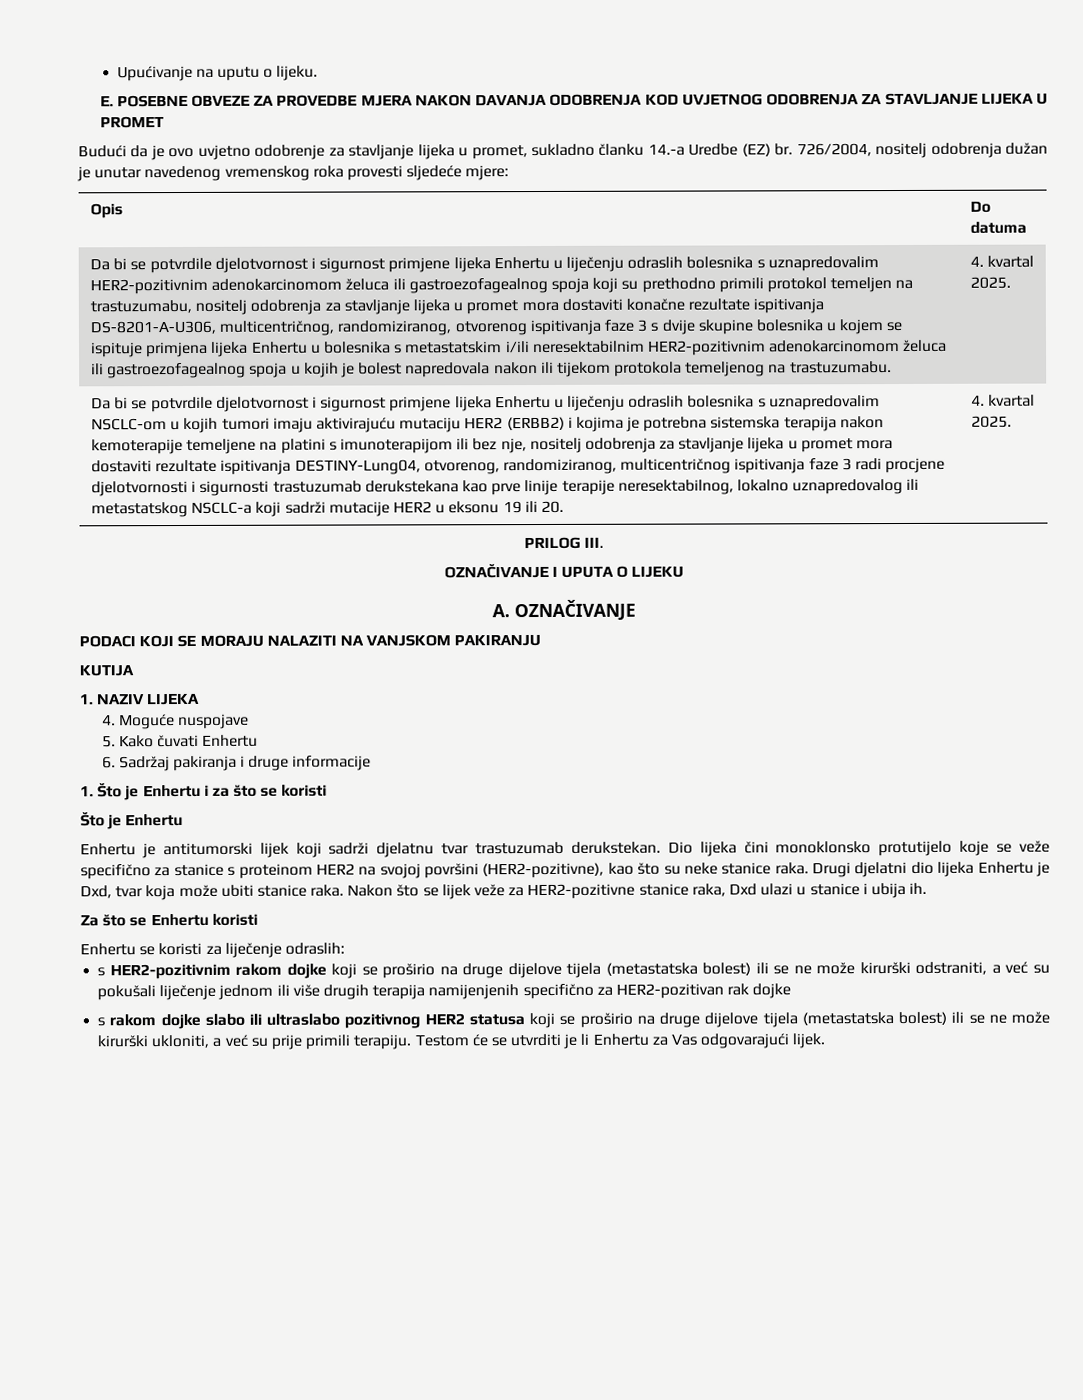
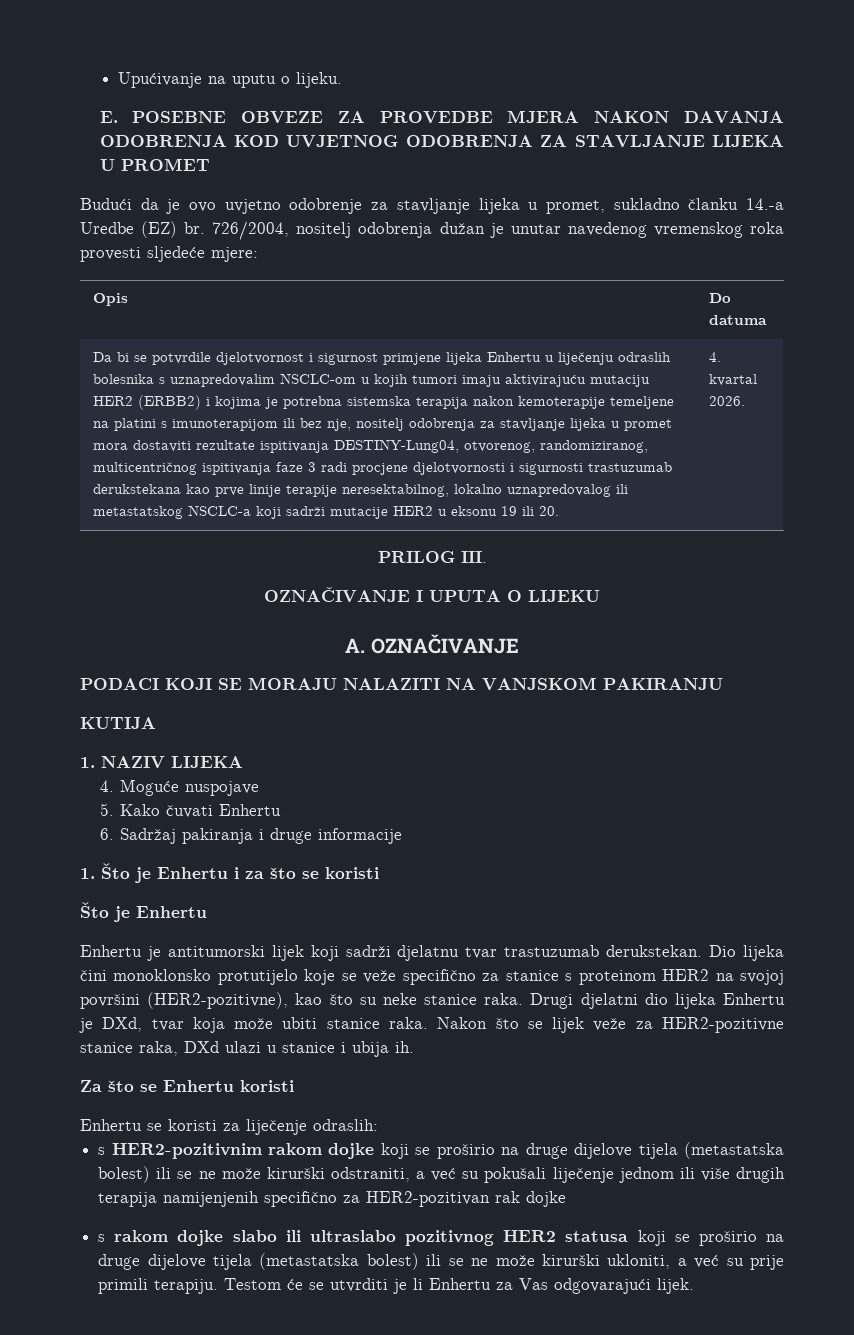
[90,256,879,274] [90,277,914,295] [90,298,825,315] [90,319,903,336] [90,339,948,358] [91,361,892,379] [970,255,1035,268] [970,276,1012,289] // Da bi se potvrdile djelotvornost i sigurnost primjene lijeka Enhertu u liječenju odraslih bolesnika s uznapredovalim HER2-pozitivnim adenokarcinomom želuca ili gastroezofagealnog spoja koji su prethodno primili protokol temeljen na trastuzumabu, nositelj odobrenja za stavljanje lijeka u promet mora dostaviti konačne rezultate ispitivanja DS-8201-A-U306, multicentričnog, randomiziranog, otvorenog ispitivanja faze 3 s dvije skupine bolesnika u kojem se ispituje primjena lijeka Enhertu u bolesnika s metastatskim i/ili neresektabilnim HER2-pozitivnim adenokarcinomom želuca ili gastroezofagealnog spoja u kojih je bolest napredovala nakon ili tijekom protokola temeljenog na trastuzumabu. | 4. kvartal 2025. -> (767, 320) none
[971,415,1013,428] 2025. -> [708,396,745,406] 2026.
[80,885,112,899] Dxd, -> [102,1017,143,1032] DXd,
[728,883,757,896] Dxd -> [184,1041,219,1053] DXd

